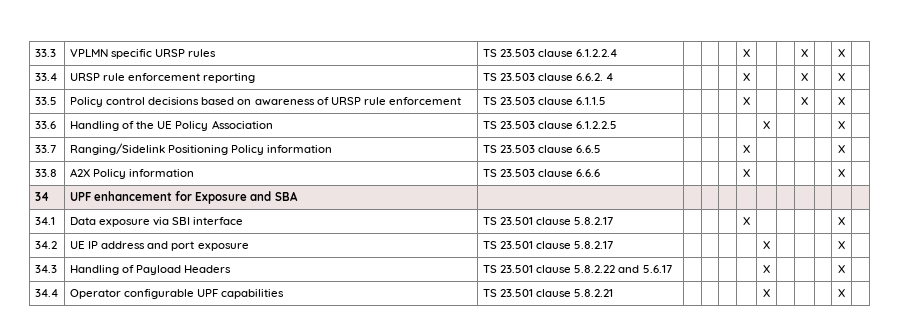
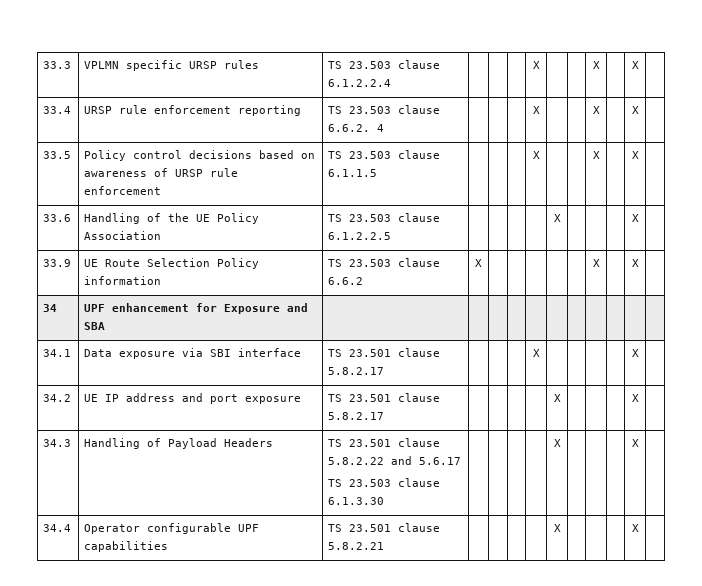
[34,145,56,153] [69,143,333,155] [482,145,602,153] [743,145,750,153] [838,145,845,153] [34,169,57,177] [69,168,195,179] [482,169,601,177] [743,169,750,177] 33.7 | Ranging/Sidelink Positioning Policy information | TS 23.503 clause 6.6.5 | | | | X | | | | | X | // 33.8 | A2X Policy information | TS 23.503 clause 6.6.6 | | | | X | | | | | -> [43,259,72,267] [84,258,260,269] [84,276,162,285] [328,258,441,267] [328,277,364,285] [475,259,482,267] [592,259,600,267] 33.9 | UE Route Selection Policy information | TS 23.503 clause 6.6.2 | X | | | | | | X | |
(672, 269) none -> [328,478,441,487] [328,497,385,505] // TS 23.503 clause 6.1.3.30

